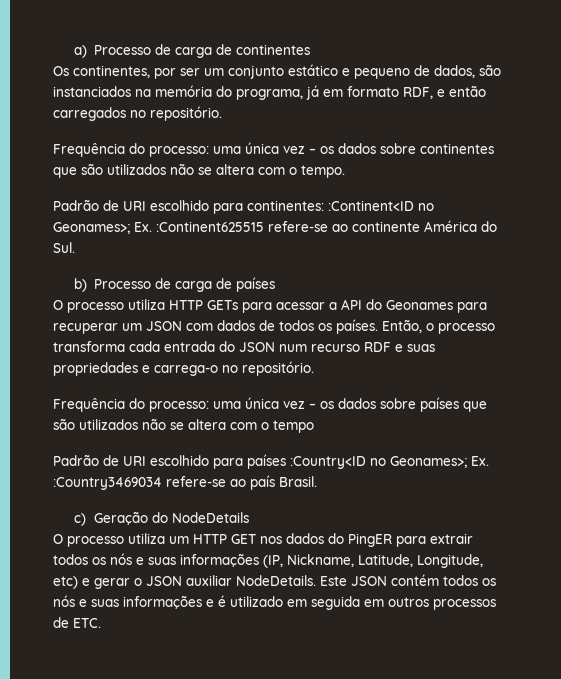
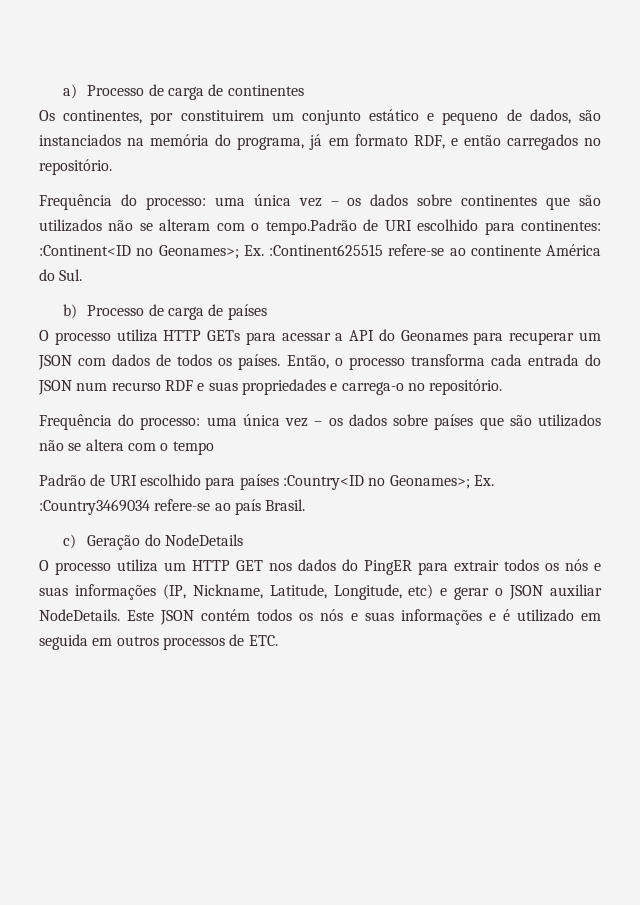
[180,68,200,76] ser -> [180,110,264,121] constituirem
[216,164,345,178] [53,199,99,211] altera com o tempo. // Padrão -> [159,219,357,235] alteram com o tempo.Padrão

